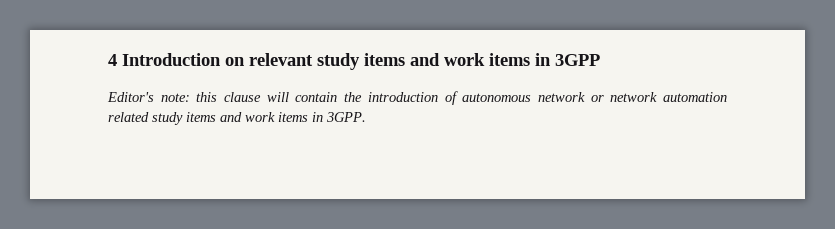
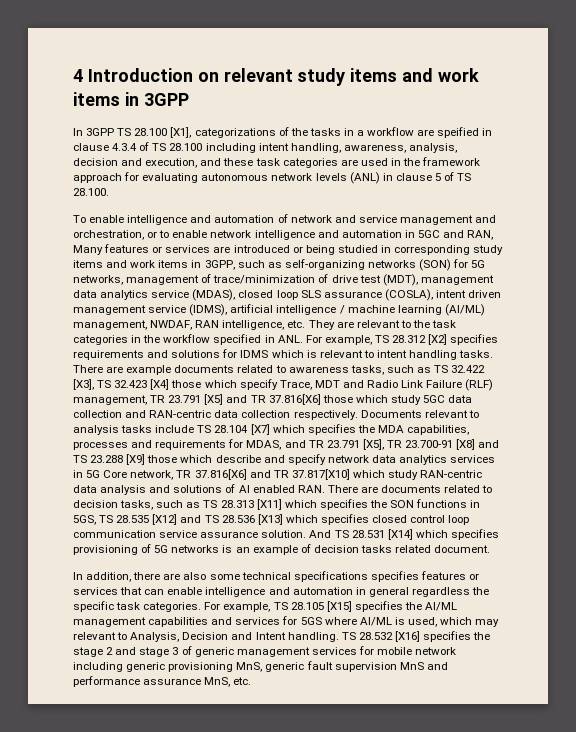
[107,91,727,105] [108,112,366,125] Editor's note: this clause will contain the introduction of autonomous network or network automation related study items and work items in 3GPP. -> [73,127,493,138] [73,142,457,153] [73,157,481,168] [73,172,472,184] [73,188,109,196] [73,214,497,225] [73,230,494,240] [73,244,504,255] [73,259,486,271] [73,274,494,286] [73,289,502,301] [73,304,485,316] [73,320,457,330] [73,334,499,345] [73,349,494,360] [73,365,486,375] [73,379,494,391] [73,394,473,405] [73,410,479,420] [73,424,470,435] [73,439,500,450] [73,454,496,465] [73,469,483,480] [73,484,493,495] [73,499,481,510] [73,514,470,525] [73,529,499,540] [73,544,491,555] [73,571,480,582] [73,587,490,597] [73,601,458,612] [73,616,500,627] [73,631,491,642] [73,646,457,657] [73,661,448,672] [73,676,252,687] In 3GPP TS 28.100 [X1], categorizations of the tasks in a workflow are speified in clause 4.3.4 of TS 28.100 including intent handling, awareness, analysis, decision and execution, and these task categories are used in the framework approach for evaluating autonomous network levels (ANL) in clause 5 of TS 28.100. // To enable intelligence and automation of network and service management and orchestration, or to enable network intelligence and automation in 5GC and RAN, Many features or services are introduced or being studied in corresponding study items and work items in 3GPP, such as self-organizing networks (SON) for 5G networks, management of trace/minimization of drive test (MDT), management data analytics service (MDAS), closed loop SLS assurance (COSLA), intent driven management service (IDMS), artificial intelligence / machine learning (AI/ML) management, NWDAF, RAN intelligence, etc. They are relevant to the task categories in the workflow specified in ANL. For example, TS 28.312 [X2] specifies requirements and solutions for IDMS which is relevant to intent handling tasks. There are example documents related to awareness tasks, such as TS 32.422 [X3], TS 32.423 [X4] those which specify Trace, MDT and Radio Link Failure (RLF) management, TR 23.791 [X5] and TR 37.816[X6] those which study 5GC data collection and RAN-centric data collection respectively. Documents relevant to analysis tasks include TS 28.104 [X7] which specifies the MDA capabilities, processes and requirements for MDAS, and TR 23.791 [X5], TR 23.700-91 [X8] and TS 23.288 [X9] those which describe and specify network data analytics services in 5G Core network, TR 37.816[X6] and TR 37.817[X10] which study RAN-centric data analysis and solutions of AI enabled RAN. There are documents related to decision tasks, such as TS 28.313 [X11] which specifies the SON functions in 5GS, TS 28.535 [X12] and TS 28.536 [X13] which specifies closed control loop communication service assurance solution. And TS 28.531 [X14] which specifies provisioning of 5G networks is an example of decision tasks related document. // In addition, there are also some technical specifications specifies features or services that can enable intelligence and automation in general regardless the specific task categories. For example, TS 28.105 [X15] specifies the AI/ML management capabilities and services for 5GS where AI/ML is used, which may relevant to Analysis, Decision and Intent handling. TS 28.532 [X16] specifies the stage 2 and stage 3 of generic management services for mobile network including generic provisioning MnS, generic fault supervision MnS and performance assurance MnS, etc.

